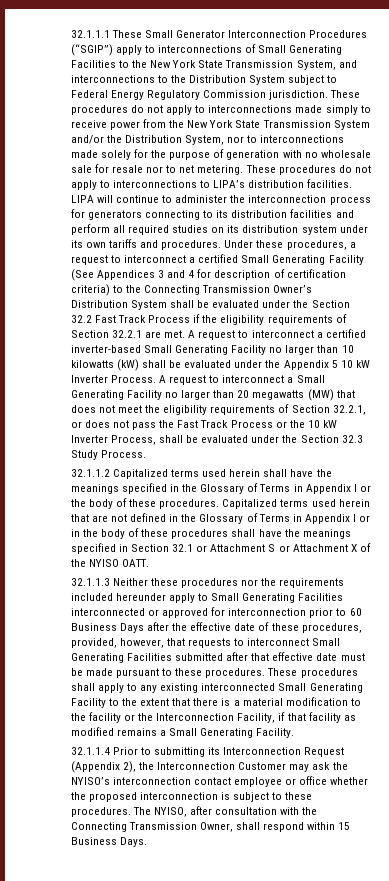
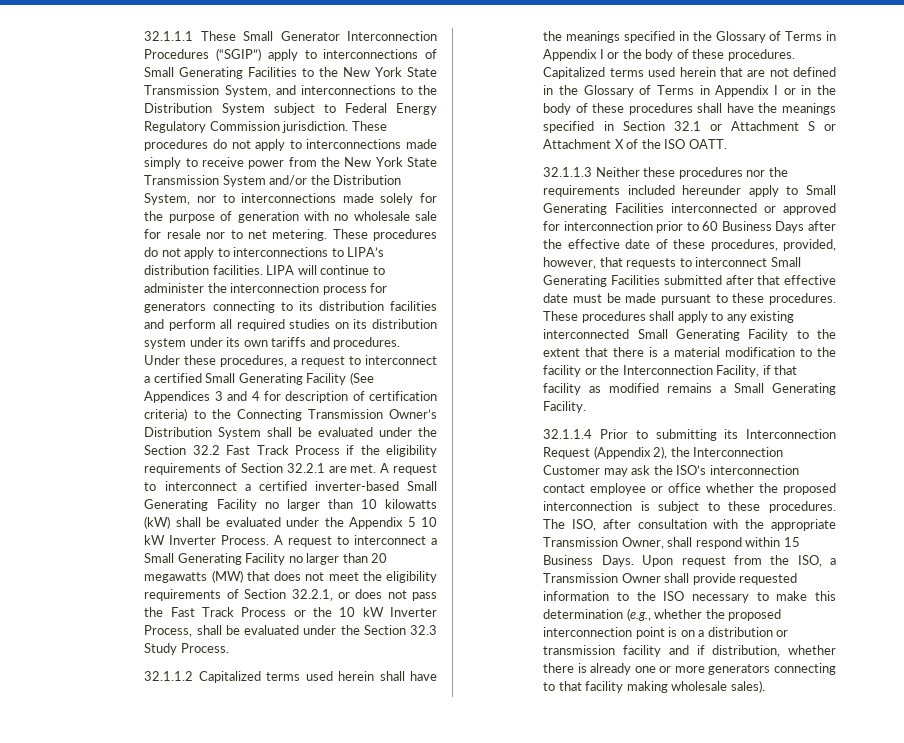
[88,559,119,567] NYISO -> [664,139,686,149] ISO
[70,777,110,785] NYISO’s -> [676,465,707,475] ISO’s
[154,807,188,817] NYISO, -> [572,519,597,531] ISO,
[70,822,127,832] Connecting -> [770,519,836,531] appropriate
(147, 842) none -> [642,555,836,567] [543,573,798,585] [543,591,836,603] [543,608,782,621] [543,627,789,639] [543,645,836,657] [543,663,836,675] [543,680,765,693] Upon request from the ISO, a Transmission Owner shall provide requested information to the ISO necessary to make this determination (e.g., whether the proposed interconnection point is on a distribution or transmission facility and if distribution, whether there is already one or more generators connecting to that facility making wholesale sales).

